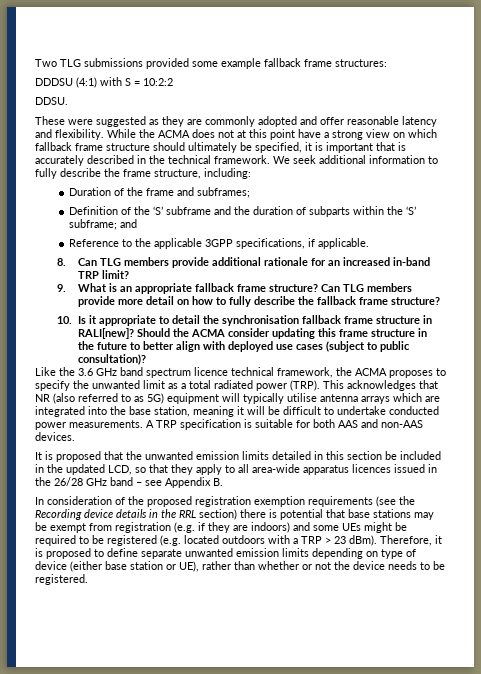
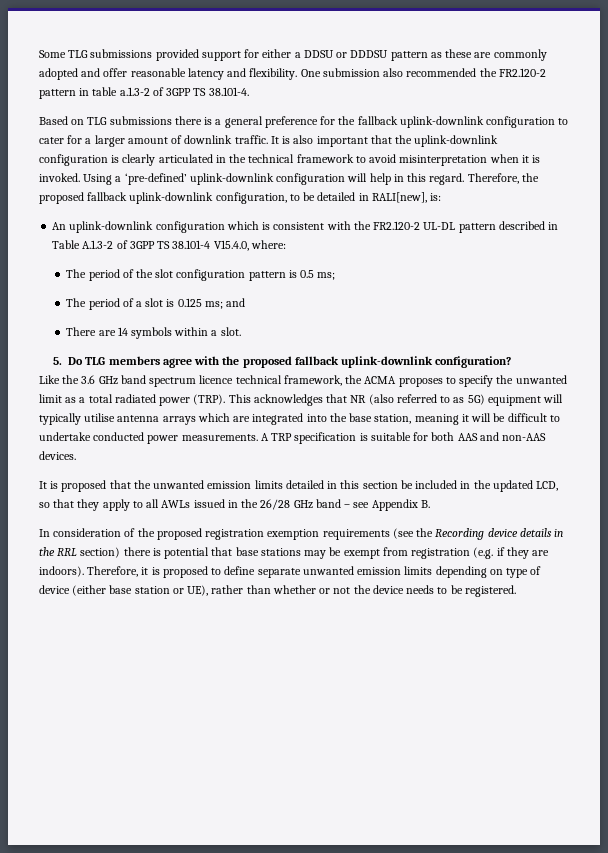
[35,59,57,67] Two -> [39,50,66,58] Some
[192,58,387,69] [35,77,173,88] [35,97,68,105] [35,116,184,127] some example fallback frame structures: // DDDSU (4:1) with S = 10:2:2 // DDSU. // These were suggested as they -> [201,49,473,61] support for either a DDSU or DDDSU pattern as these
[107,129,437,140] [35,142,406,153] [35,155,438,166] [35,168,251,179] [68,187,250,198] [68,206,416,217] [68,219,137,230] [68,238,369,249] [56,257,431,268] [78,270,130,279] [56,283,413,294] [78,296,441,307] [56,315,433,326] [78,328,428,339] [78,341,411,352] [78,354,147,365] While the ACMA does not at this point have a strong view on which fallback frame structure should ultimately be specified, it is important that is accurately described in the technical framework. We seek additional information to fully describe the frame structure, including: // Duration of the frame and subframes; // Definition of the ‘S’ subframe and the duration of subparts within the ‘S’ subframe; and // Reference to the applicable 3GPP specifications, if applicable. // 8. Can TLG members provide additional rationale for an increased in-band TRP limit? // 9. What is an appropriate fallback frame structure? Can TLG members provide more detail on how to fully describe the fallback frame structure? // 10. Is it appropriate to detail the synchronisation fallback frame structure in RALI[new]? Should the ACMA consider updating this frame structure in the future to better align with deployed use cases (subject to public consultation)? -> [300,68,546,77] [39,87,249,99] [39,116,569,128] [39,135,499,147] [39,154,541,166] [39,173,539,185] [39,192,442,204] [52,221,559,233] [52,240,286,251] [66,269,336,281] [66,298,246,310] [66,327,241,339] [53,356,512,368] One submission also recommended the FR2.120-2 pattern in table a.1.3-2 of 3GPP TS 38.101-4. // Based on TLG submissions there is a general preference for the fallback uplink-downlink configuration to cater for a larger amount of downlink traffic. It is also important that the uplink-downlink configuration is clearly articulated in the technical framework to avoid misinterpretation when it is invoked. Using a ‘pre-defined’ uplink-downlink configuration will help in this regard. Therefore, the proposed fallback uplink-downlink configuration, to be detailed in RALI[new], is: // An uplink-downlink configuration which is consistent with the FR2.120-2 UL-DL pattern described in Table A.1.3-2 of 3GPP TS 38.101-4 V15.4.0, where: // The period of the slot configuration pattern is 0.5 ms; // The period of a slot is 0.125 ms; and // There are 14 symbols within a slot. // 5. Do TLG members agree with the proposed fallback uplink-downlink configuration?
[252,464,391,475] area-wide apparatus licences -> [161,500,191,508] AWLs
[251,522,407,533] [35,535,377,546] indoors) and some UEs might be required to be registered (e.g. located outdoors with a TRP > 23 dBm). -> [39,566,84,577] indoors).

